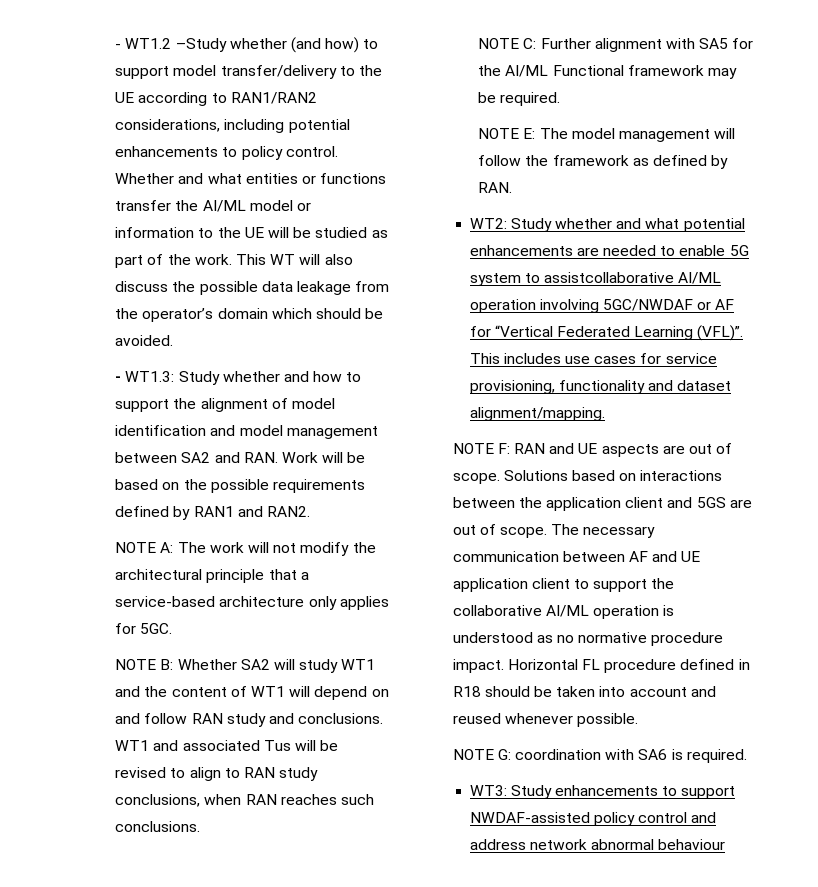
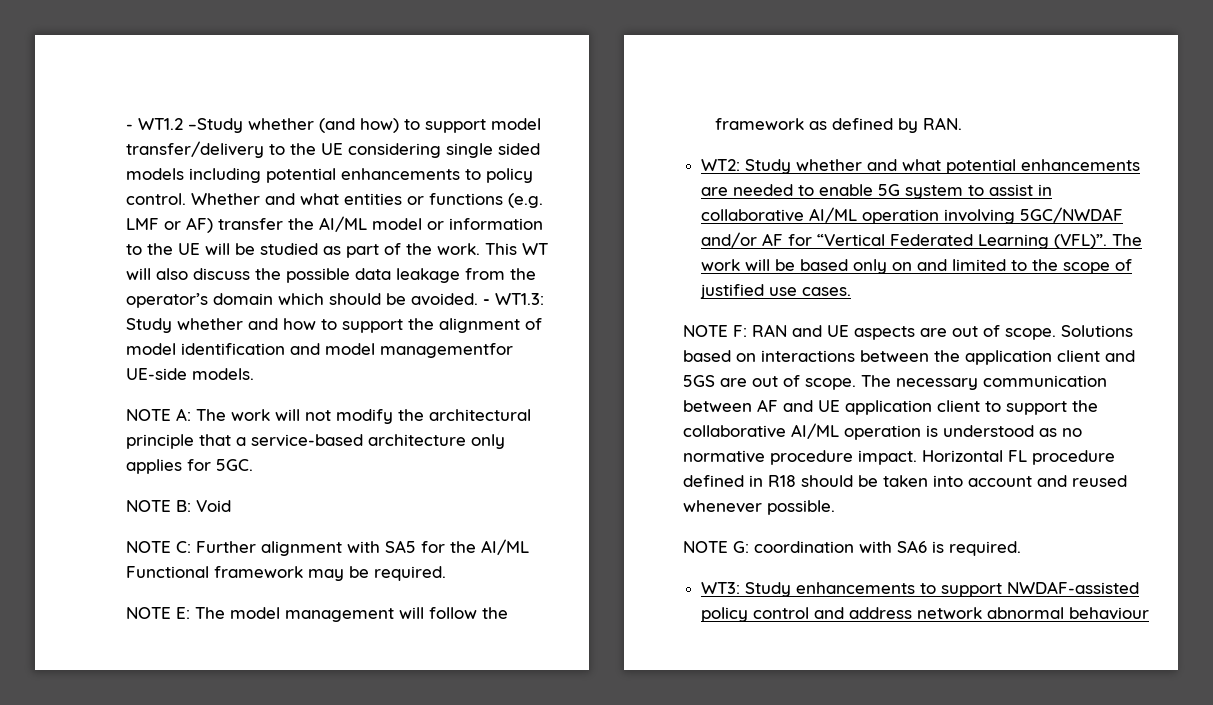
[138,92,317,106] [115,119,221,132] according to RAN1/RAN2 considerations, -> [348,143,541,158] [126,168,185,180] considering single sided models
(387, 178) none -> [508,193,544,208] [126,217,214,233] (e.g. LMF or AF)
(174, 340) // -> (479, 299) none
[286,426,378,439] [115,452,366,463] [115,479,366,493] [115,506,311,520] management between SA2 and RAN. Work will be based on the possible requirements defined by RAN1 and RAN2. -> [380,343,514,358] [126,368,255,380] managementfor UE-side models.
[177,659,376,673] [115,686,389,700] [115,713,384,727] [115,740,339,751] [115,767,319,781] [115,794,375,807] [115,821,201,832] Whether SA2 will study WT1 and the content of WT1 will depend on and follow RAN study and conclusions. WT1 and associated Tus will be revised to align to RAN study conclusions, when RAN reaches such conclusions. -> [196,500,232,512] Void
[544,272,675,283] assistcollaborative -> [989,184,1053,196] [701,209,805,222] assist in collaborative
[697,301,712,310] or -> [701,232,758,248] and/or
[469,353,717,364] [469,380,732,394] [469,407,605,421] This includes use cases for service provisioning, functionality and dataset alignment/mapping. -> [1112,234,1143,246] [701,259,1133,274] [700,284,852,299] The work will be based only on and limited to the scope of justified use cases.

